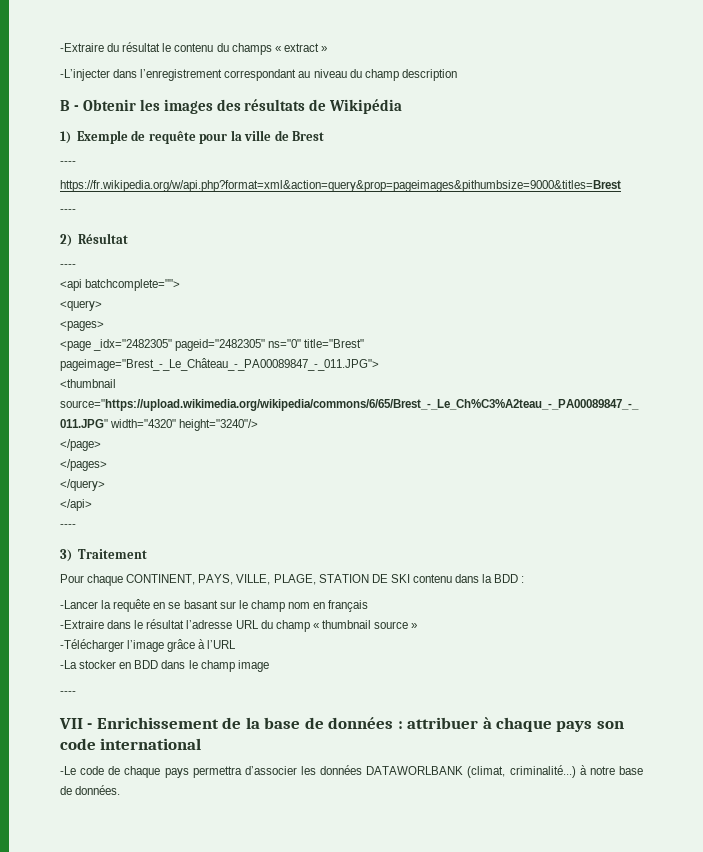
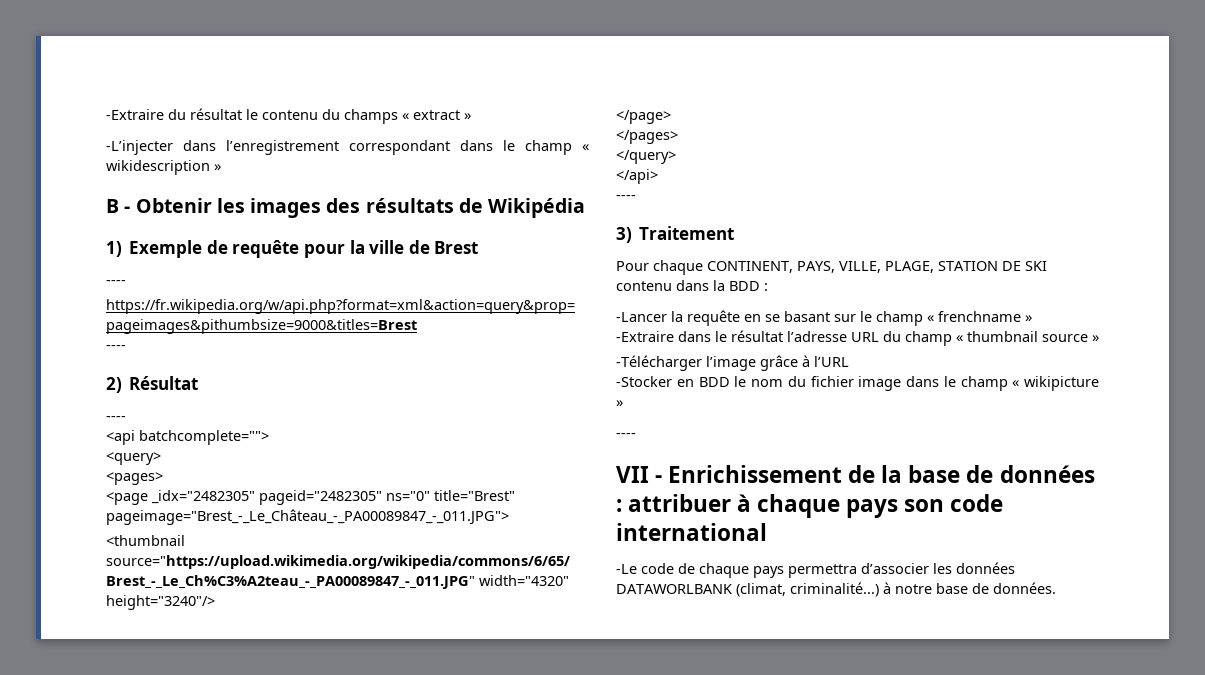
[298,69,457,81] au niveau du champ description -> [460,140,589,155] [106,160,221,175] dans le champ « wikidescription »
[287,600,369,612] nom en français -> [927,311,1032,322] « frenchname »
[60,660,269,672] -La stocker en BDD dans le champ image -> [616,376,1099,391] [616,400,623,407] -Stocker en BDD le nom du fichier image dans le champ « wikipicture »

